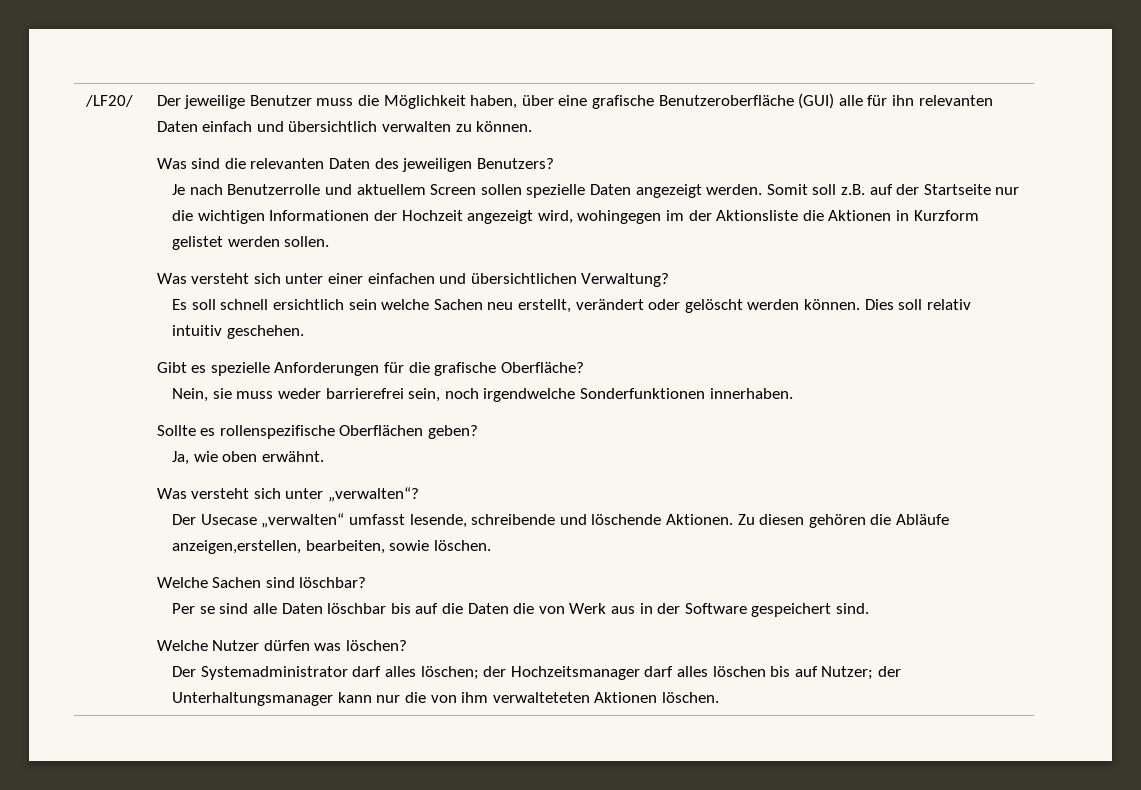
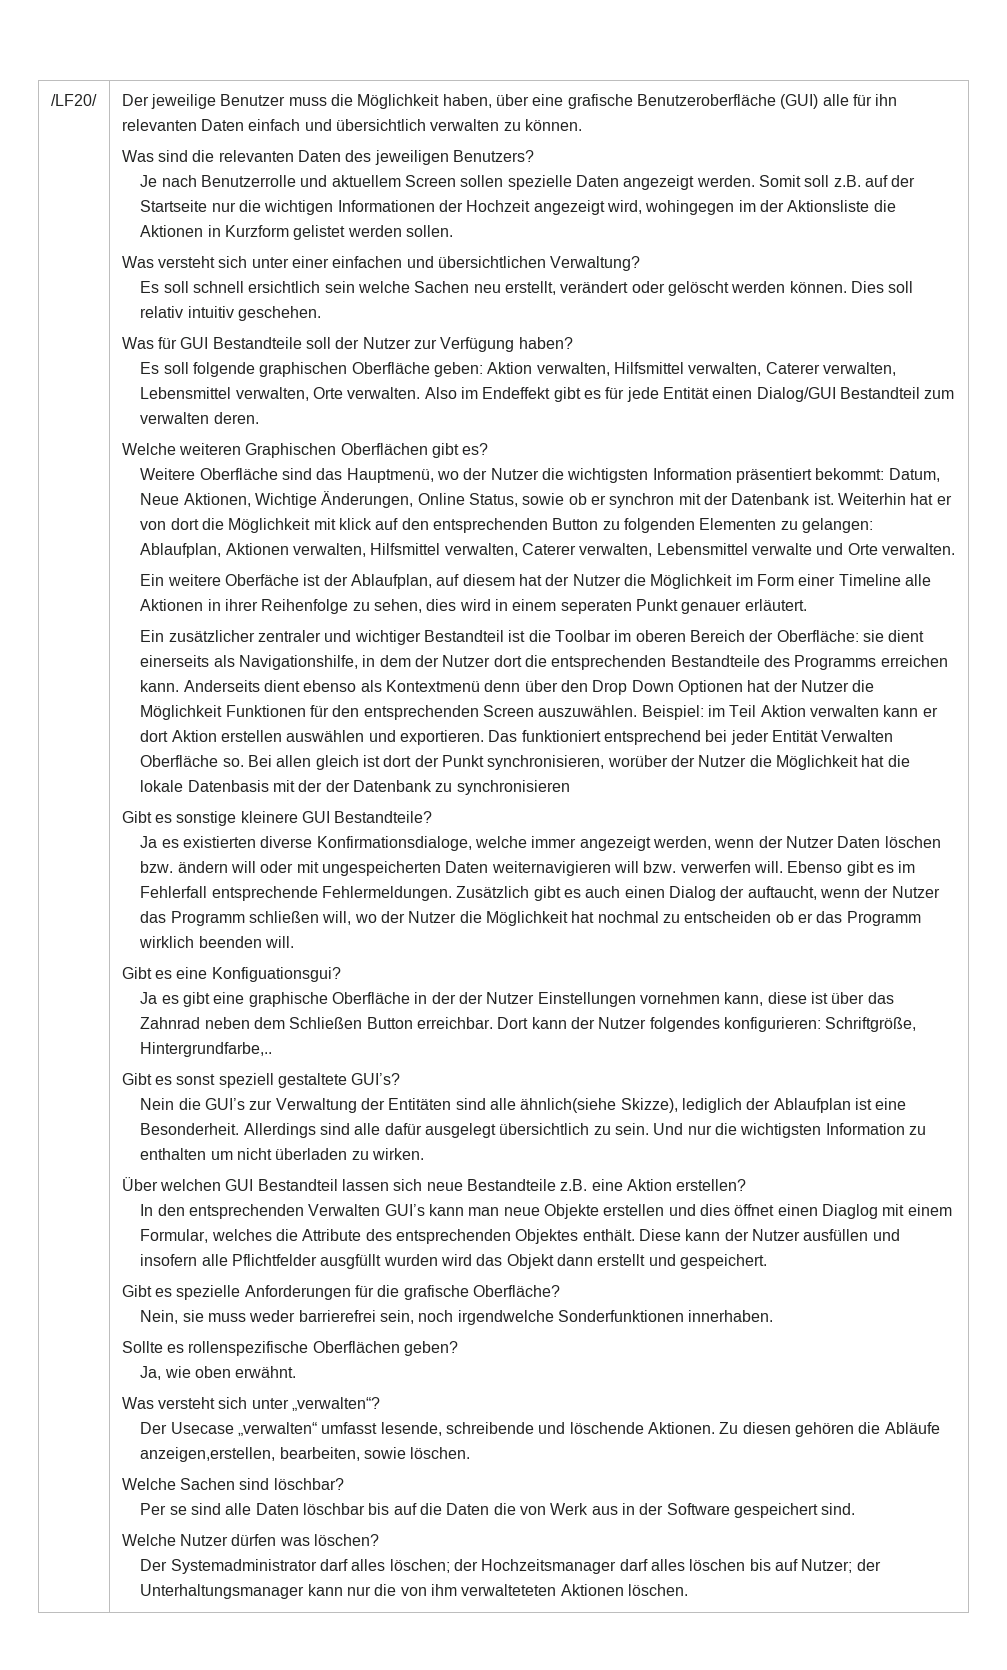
(304, 332) none -> [121,337,573,352] [140,362,896,377] [140,387,955,402] [140,412,259,424] [121,443,489,458] [140,468,940,483] [140,491,952,508] [140,518,873,533] [140,543,955,558] [140,574,931,589] [140,599,807,614] [140,630,925,645] [140,655,948,670] [140,680,875,695] [140,705,938,720] [140,730,894,745] [140,755,910,770] [140,780,570,795] [121,811,433,826] [140,836,941,851] [140,861,916,876] [140,886,940,901] [140,911,921,926] [139,936,295,948] [121,967,341,982] [140,992,894,1007] [140,1017,917,1032] [140,1042,273,1057] [121,1073,401,1088] [140,1098,907,1113] [140,1123,926,1138] [140,1148,425,1160] [121,1177,747,1191] [140,1204,952,1219] [140,1229,900,1244] [140,1254,767,1269] // Was für GUI Bestandteile soll der Nutzer zur Verfügung haben? // Es soll folgende graphischen Oberfläche geben: Aktion verwalten, Hilfsmittel verwalten, Caterer verwalten, Lebensmittel verwalten, Orte verwalten. Also im Endeffekt gibt es für jede Entität einen Dialog/GUI Bestandteil zum verwalten deren. // Welche weiteren Graphischen Oberflächen gibt es? // Weitere Oberfläche sind das Hauptmenü, wo der Nutzer die wichtigsten Information präsentiert bekommt: Datum, Neue Aktionen, Wichtige Änderungen, Online Status, sowie ob er synchron mit der Datenbank ist. Weiterhin hat er von dort die Möglichkeit mit klick auf den entsprechenden Button zu folgenden Elementen zu gelangen: Ablaufplan, Aktionen verwalten, Hilfsmittel verwalten, Caterer verwalten, Lebensmittel verwalte und Orte verwalten. // Ein weitere Oberfäche ist der Ablaufplan, auf diesem hat der Nutzer die Möglichkeit im Form einer Timeline alle Aktionen in ihrer Reihenfolge zu sehen, dies wird in einem seperaten Punkt genauer erläutert. // Ein zusätzlicher zentraler und wichtiger Bestandteil ist die Toolbar im oberen Bereich der Oberfläche: sie dient einerseits als Navigationshilfe, in dem der Nutzer dort die entsprechenden Bestandteile des Programms erreichen kann. Anderseits dient ebenso als Kontextmenü denn über den Drop Down Optionen hat der Nutzer die Möglichkeit Funktionen für den entsprechenden Screen auszuwählen. Beispiel: im Teil Aktion verwalten kann er dort Aktion erstellen auswählen und exportieren. Das funktioniert entsprechend bei jeder Entität Verwalten Oberfläche so. Bei allen gleich ist dort der Punkt synchronisieren, worüber der Nutzer die Möglichkeit hat die lokale Datenbasis mit der der Datenbank zu synchronisieren // Gibt es sonstige kleinere GUI Bestandteile? // Ja es existierten diverse Konfirmationsdialoge, welche immer angezeigt werden, wenn der Nutzer Daten löschen bzw. ändern will oder mit ungespeicherten Daten weiternavigieren will bzw. verwerfen will. Ebenso gibt es im Fehlerfall entsprechende Fehlermeldungen. Zusätzlich gibt es auch einen Dialog der auftaucht, wenn der Nutzer das Programm schließen will, wo der Nutzer die Möglichkeit hat nochmal zu entscheiden ob er das Programm wirklich beenden will. // Gibt es eine Konfiguationsgui? // Ja es gibt eine graphische Oberfläche in der der Nutzer Einstellungen vornehmen kann, diese ist über das Zahnrad neben dem Schließen Button erreichbar. Dort kann der Nutzer folgendes konfigurieren: Schriftgröße, Hintergrundfarbe,.. // Gibt es sonst speziell gestaltete GUI’s? // Nein die GUI’s zur Verwaltung der Entitäten sind alle ähnlich(siehe Skizze), lediglich der Ablaufplan ist eine Besonderheit. Allerdings sind alle dafür ausgelegt übersichtlich zu sein. Und nur die wichtigsten Information zu enthalten um nicht überladen zu wirken. // Über welchen GUI Bestandteil lassen sich neue Bestandteile z.B. eine Aktion erstellen? // In den entsprechenden Verwalten GUI’s kann man neue Objekte erstellen und dies öffnet einen Diaglog mit einem Formular, welches die Attribute des entsprechenden Objektes enthält. Diese kann der Nutzer ausfüllen und insofern alle Pflichtfelder ausgfüllt wurden wird das Objekt dann erstellt und gespeichert.

